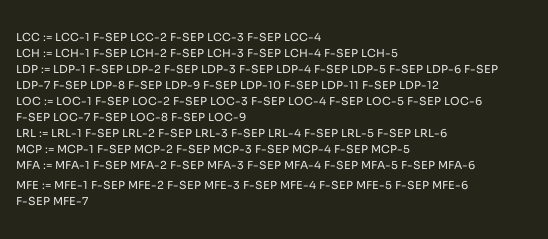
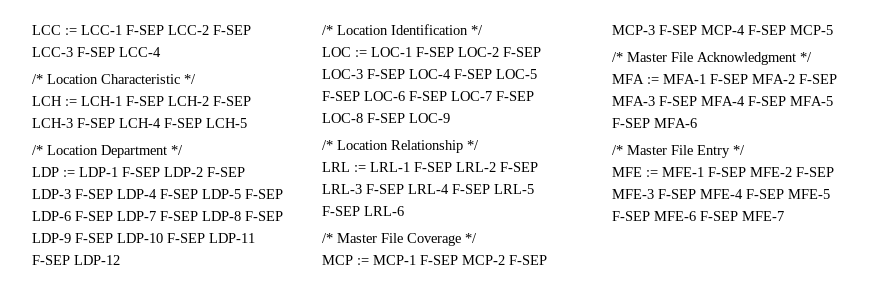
(321, 37) none -> [32,74,196,84] // /* Location Characteristic */
(398, 53) none -> [32,145,183,158] // /* Location Department */
(439, 85) none -> [322,24,483,35] // /* Location Identification */
(246, 117) none -> [322,140,479,153] // /* Location Relationship */
(447, 133) none -> [322,233,477,246] // /* Master File Coverage */
(410, 149) none -> [612,52,812,65] // /* Master File Acknowledgment */
(475, 165) none -> [612,145,745,158] // /* Master File Entry */

